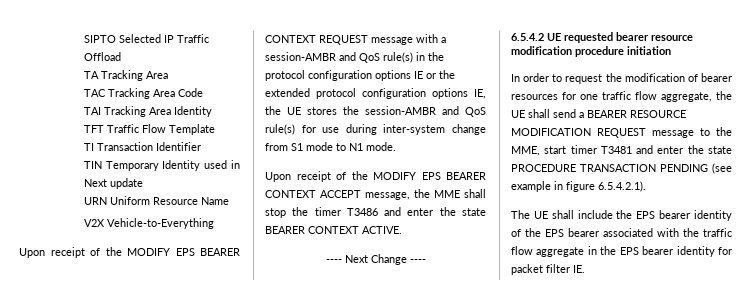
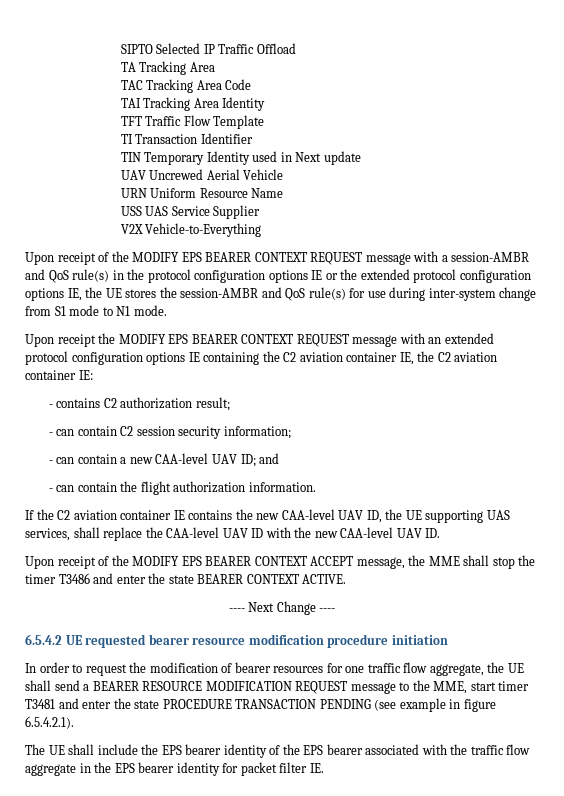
(143, 183) none -> [120,169,284,180] // UAV Uncrewed Aerial Vehicle
(229, 201) none -> [120,205,261,219] // USS UAS Service Supplier
(396, 146) none -> [25,333,494,347] [25,351,498,365] [25,370,93,380] [48,397,230,411] [48,426,292,439] [48,453,280,467] [48,481,317,495] [25,509,510,523] [25,527,441,541] // Upon receipt the MODIFY EPS BEARER CONTEXT REQUEST message with an extended protocol configuration options IE containing the C2 aviation container IE, the C2 aviation container IE: // - contains C2 authorization result; // - can contain C2 session security information; // - can contain a new CAA-level UAV ID; and // - can contain the flight authorization information. // If the C2 aviation container IE contains the new CAA-level UAV ID, the UE supporting UAS services, shall replace the CAA-level UAV ID with the new CAA-level UAV ID.

